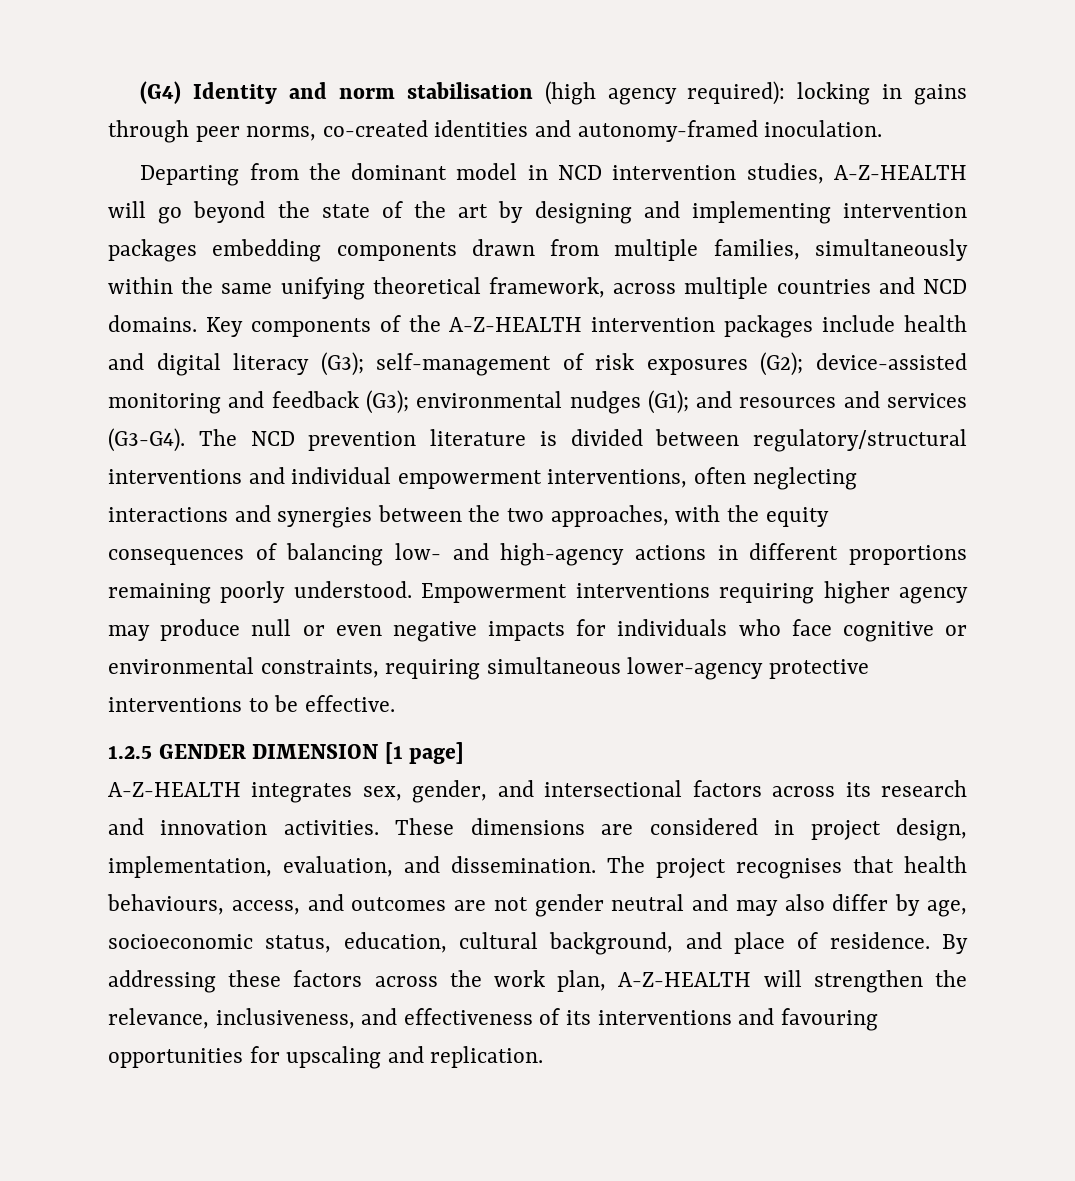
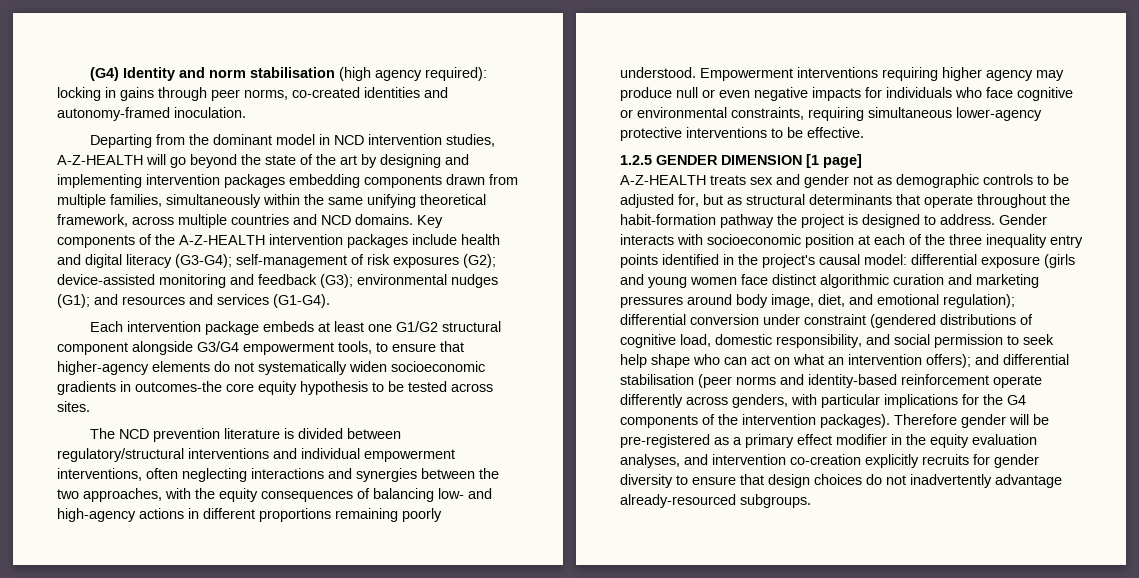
[320,352,364,376] (G3); -> [175,254,232,268] (G3-G4);
[108,428,185,452] (G3-G4). -> [273,294,330,308] [90,321,502,335] [57,341,464,355] [57,361,485,375] [57,381,493,395] [57,401,90,412] (G1-G4). // Each intervention package embeds at least one G1/G2 structural component alongside G3/G4 empowerment tools, to ensure that higher-agency elements do not systematically widen socioeconomic gradients in outcomes-the core equity hypothesis to be tested across sites. //
[251,780,968,803] [108,818,968,841] [108,856,967,879] [107,894,967,917] [108,932,969,955] [108,970,967,993] [108,1008,878,1031] [108,1046,544,1069] integrates sex, gender, and intersectional factors across its research and innovation activities. These dimensions are considered in project design, implementation, evaluation, and dissemination. The project recognises that health behaviours, access, and outcomes are not gender neutral and may also differ by age, socioeconomic status, education, cultural background, and place of residence. By addressing these factors across the work plan, A-Z-HEALTH will strengthen the relevance, inclusiveness, and effectiveness of its interventions and favouring opportunities for upscaling and replication. -> [710,174,1069,188] [620,194,1070,208] [620,214,1047,228] [620,234,1083,248] [620,254,1075,268] [620,274,1039,288] [620,294,1015,308] [620,314,1033,328] [620,334,1054,348] [620,354,1069,368] [620,374,1042,388] [620,394,1026,408] [620,414,1049,428] [620,434,1037,448] [620,454,1039,468] [620,474,1062,488] [620,494,811,508] treats sex and gender not as demographic controls to be adjusted for, but as structural determinants that operate throughout the habit-formation pathway the project is designed to address. Gender interacts with socioeconomic position at each of the three inequality entry points identified in the project's causal model: differential exposure (girls and young women face distinct algorithmic curation and marketing pressures around body image, diet, and emotional regulation); differential conversion under constraint (gendered distributions of cognitive load, domestic responsibility, and social permission to seek help shape who can act on what an intervention offers); and differential stabilisation (peer norms and identity-based reinforcement operate differently across genders, with particular implications for the G4 components of the intervention packages). Therefore gender will be pre-registered as a primary effect modifier in the equity evaluation analyses, and intervention co-creation explicitly recruits for gender diversity to ensure that design choices do not inadvertently advantage already-resourced subgroups.

